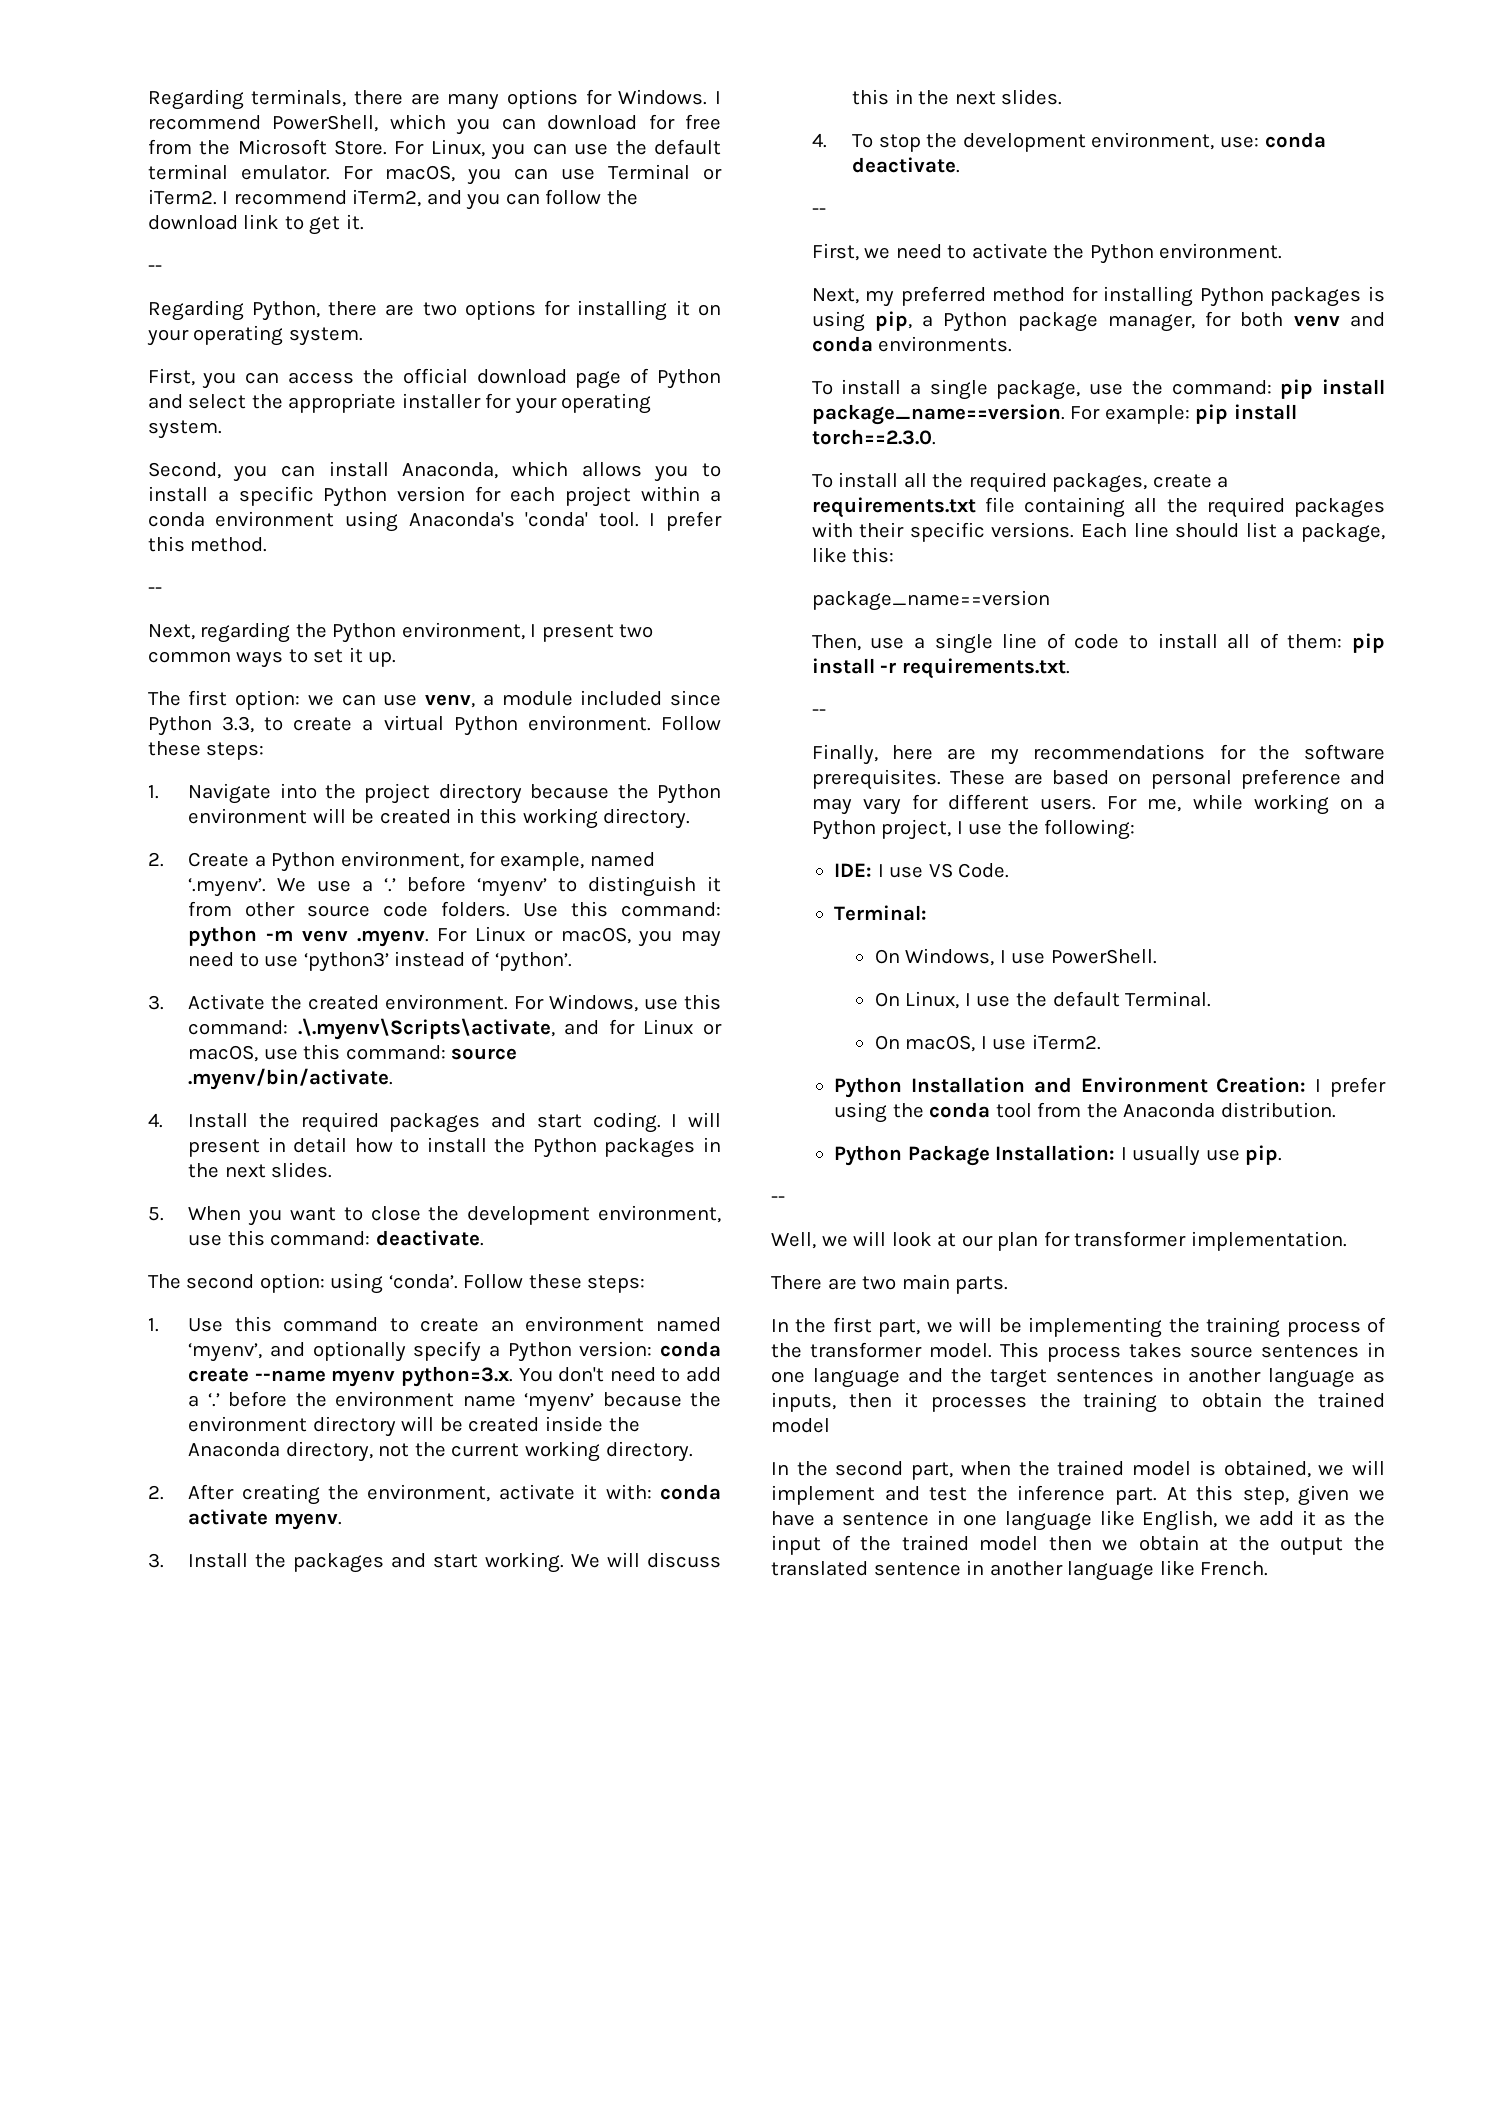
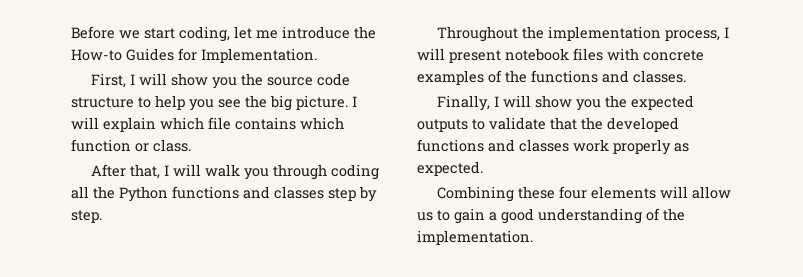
[147,89,722,110] [147,114,721,135] [147,139,721,160] [147,164,723,185] [147,189,638,210] [147,214,364,235] [147,265,162,272] [147,300,721,321] [146,325,363,346] [147,368,721,389] [147,393,652,414] [147,420,222,439] [147,461,721,482] [147,486,721,507] [147,511,722,532] [147,536,268,552] [147,587,162,594] [147,622,654,643] [147,647,397,668] [147,690,721,710] [147,715,722,736] [147,741,265,760] [147,783,721,804] [188,808,691,829] [147,851,655,872] [188,876,721,897] [188,901,722,917] [188,926,721,947] [188,951,572,972] [147,994,721,1012] [188,1018,722,1040] [188,1044,518,1062] [188,1068,394,1090] [147,1112,722,1133] [188,1137,722,1158] [188,1162,333,1178] [147,1205,721,1226] [188,1230,484,1246] [147,1273,646,1294] [147,1316,721,1332] [188,1341,721,1362] [188,1366,722,1387] [188,1391,722,1412] [188,1416,640,1437] [188,1441,693,1462] [147,1484,721,1505] [188,1509,342,1530] [147,1552,722,1573] [852,89,1063,105] [811,132,1326,152] [852,157,961,173] [811,208,826,215] [811,243,1283,264] [811,286,1385,307] [811,311,1385,332] [811,336,1013,352] [811,379,1385,400] [811,404,1297,425] [811,429,936,445] [811,472,1229,493] [811,497,1385,518] [811,522,1385,543] [811,547,895,563] [811,590,1050,611] [811,633,1385,654] [811,658,1070,679] [811,709,826,716] [811,744,1385,765] [811,769,1385,790] [811,794,1385,815] [811,819,1136,840] [834,863,1010,878] [834,905,928,921] [874,948,1158,966] [874,991,1212,1009] [874,1034,1102,1052] [834,1077,1386,1098] [834,1102,1336,1123] [834,1145,1283,1166] [771,1196,785,1203] [771,1231,1347,1251] [771,1274,1009,1294] [771,1317,1386,1338] [771,1342,1385,1362] [771,1367,1385,1388] [771,1392,1385,1413] [771,1418,830,1433] [771,1460,1385,1480] [771,1485,1385,1506] [771,1510,1385,1531] [771,1535,1385,1555] [771,1560,1269,1581] Regarding terminals, there are many options for Windows. I recommend PowerShell, which you can download for free from the Microsoft Store. For Linux, you can use the default terminal emulator. For macOS, you can use Terminal or iTerm2. I recommend iTerm2, and you can follow the download link to get it. // -- // Regarding Python, there are two options for installing it on your operating system. // First, you can access the official download page of Python and select the appropriate installer for your operating system. // Second, you can install Anaconda, which allows you to install a specific Python version for each project within a conda environment using Anaconda's 'conda' tool. I prefer this method. // -- // Next, regarding the Python environment, I present two common ways to set it up. // The first option: we can use venv, a module included since Python 3.3, to create a virtual Python environment. Follow these steps: // 1. Navigate into the project directory because the Python environment will be created in this working directory. // 2. Create a Python environment, for example, named ‘.myenv’. We use a ‘.’ before ‘myenv’ to distinguish it from other source code folders. Use this command: python -m venv .myenv. For Linux or macOS, you may need to use ‘python3’ instead of ‘python’. // 3. Activate the created environment. For Windows, use this command: .\.myenv\Scripts\activate, and for Linux or macOS, use this command: source .myenv/bin/activate. // 4. Install the required packages and start coding. I will present in detail how to install the Python packages in the next slides. // 5. When you want to close the development environment, use this command: deactivate. // The second option: using ‘conda’. Follow these steps: // 1. Use this command to create an environment named ‘myenv’, and optionally specify a Python version: conda create --name myenv python=3.x. You don't need to add a ‘.’ before the environment name ‘myenv’ because the environment directory will be created inside the Anaconda directory, not the current working directory. // 2. After creating the environment, activate it with: conda activate myenv. // 3. Install the packages and start working. We will discuss this in the next slides. // 4. To stop the development environment, use: conda deactivate. // -- // First, we need to activate the Python environment. // Next, my preferred method for installing Python packages is using pip, a Python package manager, for both venv and conda environments. // To install a single package, use the command: pip install package_name==version. For example: pip install torch==2.3.0. // To install all the required packages, create a requirements.txt file containing all the required packages with their specific versions. Each line should list a package, like this: // package_name==version // Then, use a single line of code to install all of them: pip install -r requirements.txt. // -- // Finally, here are my recommendations for the software prerequisites. These are based on personal preference and may vary for different users. For me, while working on a Python project, I use the following: // IDE: I use VS Code. // Terminal: // On Windows, I use PowerShell. // On Linux, I use the default Terminal. // On macOS, I use iTerm2. // Python Installation and Environment Creation: I prefer using the conda tool from the Anaconda distribution. // Python Package Installation: I usually use pip. // -- // Well, we will look at our plan for transformer implementation. // There are two main parts. // In the first part, we will be implementing the training process of the transformer model. This process takes source sentences in one language and the target sentences in another language as inputs, then it processes the training to obtain the trained model // In the second part, when the trained model is obtained, we will implement and test the inference part. At this step, given we have a sentence in one language like English, we add it as the input of the trained model then we obtain at the output the translated sentence in another language like French. -> [71,26,376,42] [71,48,317,63] [90,73,350,89] [71,95,357,111] [71,117,344,132] [71,139,191,152] [90,164,379,180] [71,186,377,202] [71,210,102,223] [436,26,729,42] [417,48,704,63] [417,70,686,85] [436,95,694,111] [417,117,679,132] [417,139,689,155] [417,161,483,176] [436,186,731,202] [417,208,685,224] [417,230,533,245] Before we start coding, let me introduce the How-to Guides for Implementation. // First, I will show you the source code structure to help you see the big picture. I will explain which file contains which function or class. // After that, I will walk you through coding all the Python functions and classes step by step. // Throughout the implementation process, I will present notebook files with concrete examples of the functions and classes. // Finally, I will show you the expected outputs to validate that the developed functions and classes work properly as expected. // Combining these four elements will allow us to gain a good understanding of the implementation.

